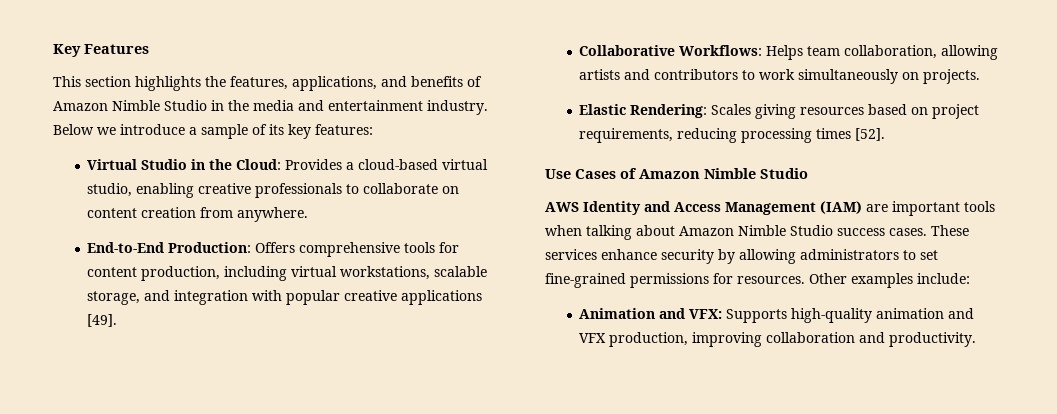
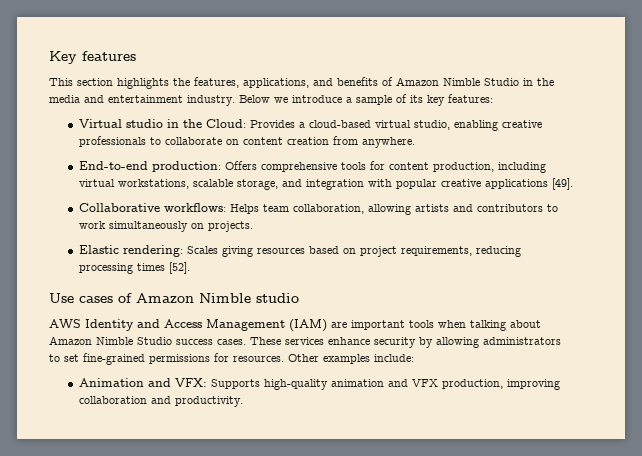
[84,44,149,54] Features -> [82,51,136,61] features
[141,159,188,170] Studio -> [125,119,163,128] studio
[87,242,252,253] End-to-End Production: -> [78,161,221,172] End-to-end production:
[679,45,763,56] Workflows: -> [163,203,226,212] workflows:
[630,104,708,118] Rendering: -> [122,245,183,257] rendering:
[575,168,808,179] Cases of Amazon Nimble Studio -> [79,293,299,303] cases of Amazon Nimble studio

